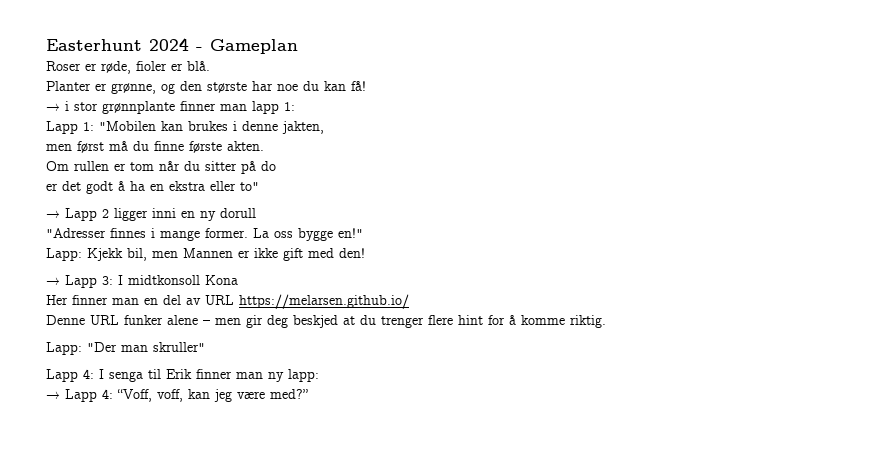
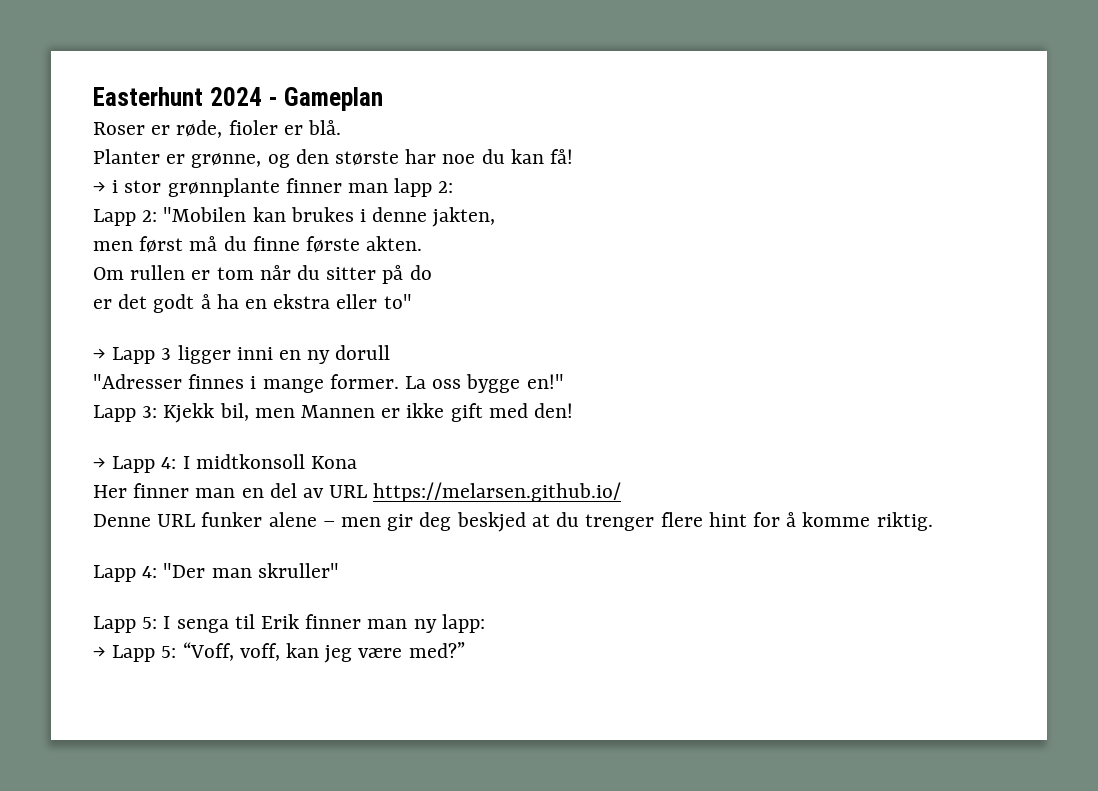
[284,102,295,111] [46,121,94,134] 1: // Lapp 1: -> [438,181,454,193] [93,209,158,226] 2: // Lapp 2:
[102,209,109,218] 2 -> [161,348,172,360] 3
[46,248,82,261] Lapp: -> [93,405,158,422] Lapp 3:
[102,276,113,285] 3: -> [161,457,177,469] 4:
[46,342,82,355] Lapp: -> [93,565,158,582] Lapp 4:
[83,369,94,379] 4: -> [142,617,158,629] 5:
[102,389,113,399] 4: -> [161,646,177,658] 5:

